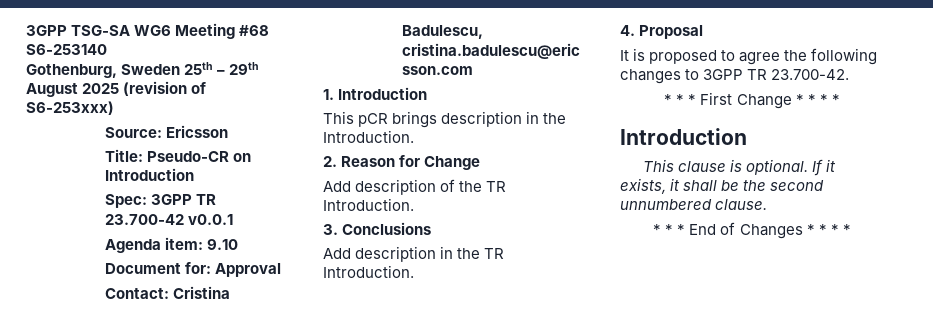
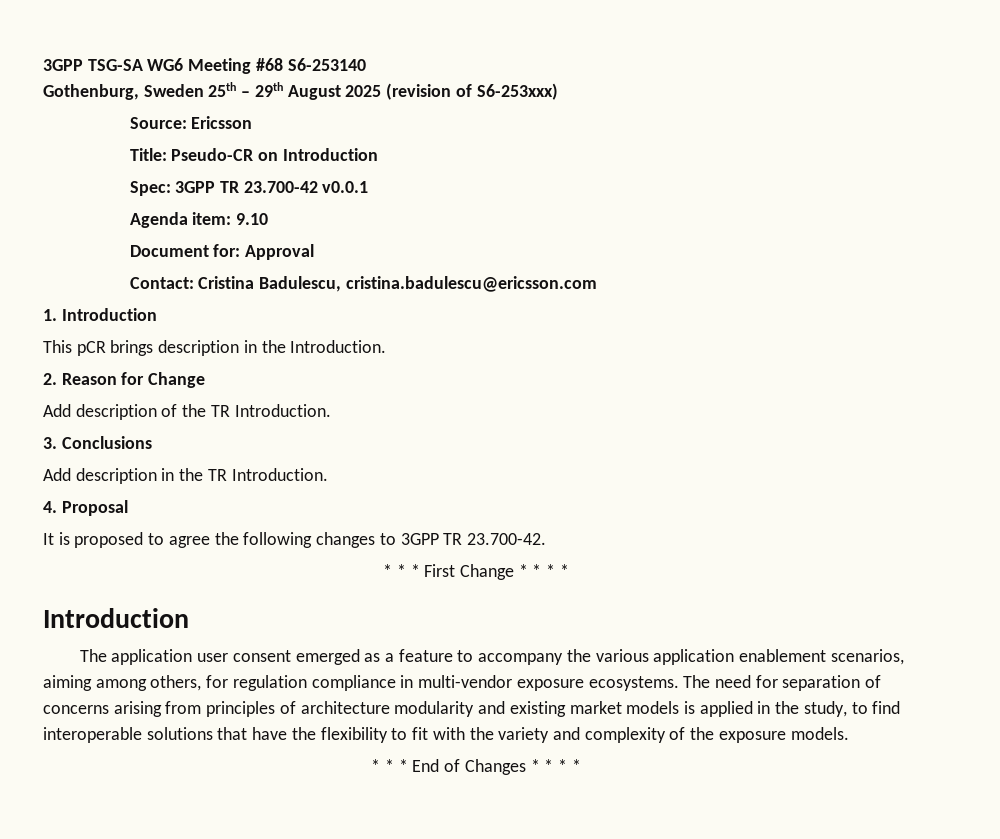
[643,159,837,176] [620,178,825,194] [620,199,768,210] This clause is optional. If it exists, it shall be the second unnumbered clause. -> [79,649,904,665] [43,675,882,691] [43,701,901,717] [43,727,849,743] The application user consent emerged as a feature to accompany the various application enablement scenarios, aiming among others, for regulation compliance in multi-vendor exposure ecosystems. The need for separation of concerns arising from principles of architecture modularity and existing market models is applied in the study, to find interoperable solutions that have the flexibility to fit with the variety and complexity of the exposure models.

